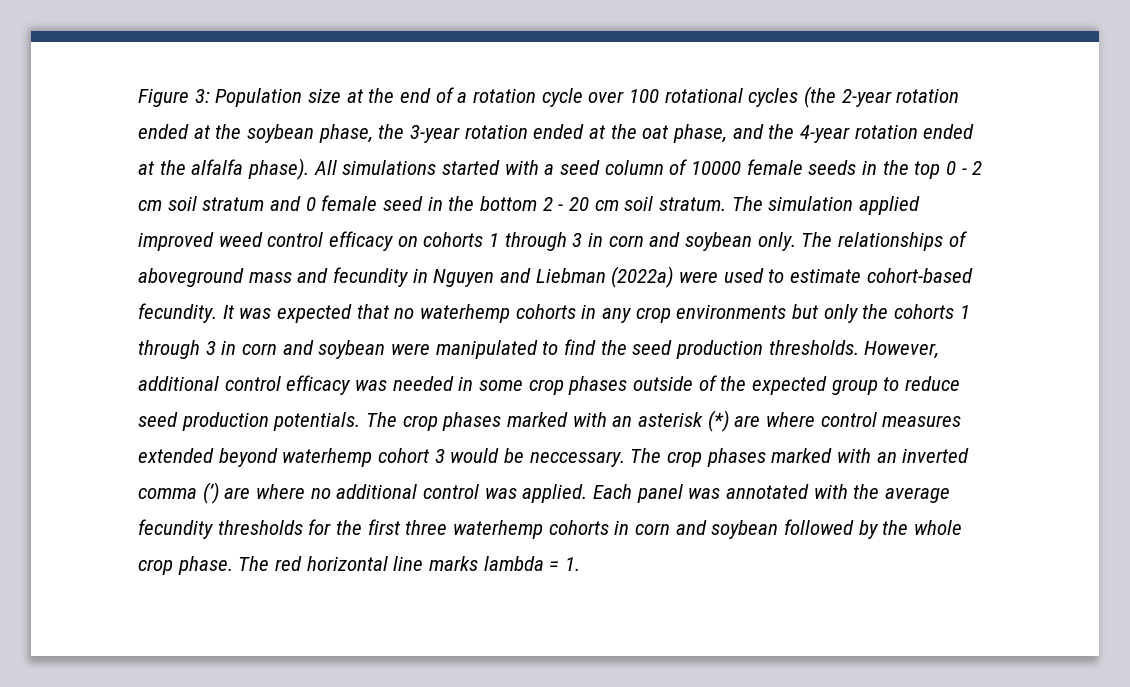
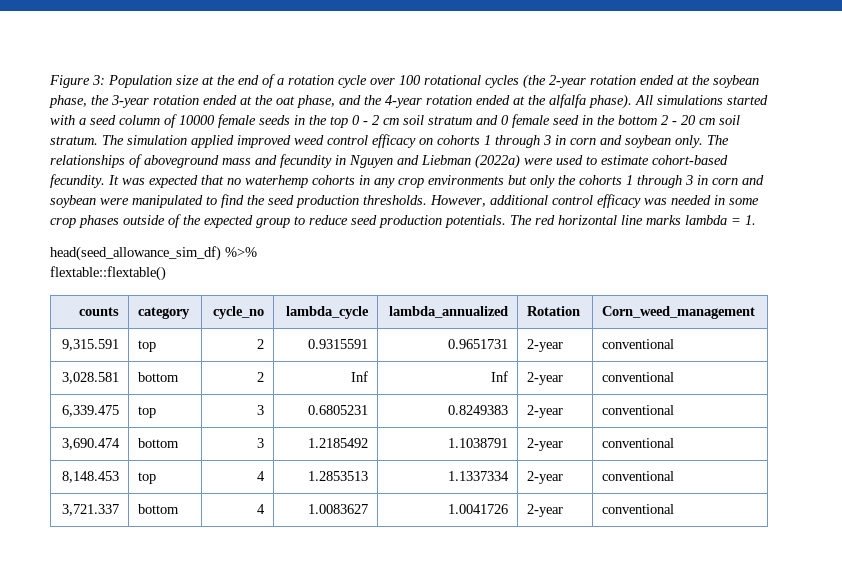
[402,410,962,432] [138,448,970,467] [138,482,951,504] [138,519,963,539] [138,556,270,575] crop phases marked with an asterisk (*) are where control measures extended beyond waterhemp cohort 3 would be neccessary. The crop phases marked with an inverted comma (’) are where no additional control was applied. Each panel was annotated with the average fecundity thresholds for the first three waterhemp cohorts in corn and soybean followed by the whole crop phase. The -> (532, 220) none
(581, 564) none -> [50,246,257,261] [50,266,166,281] [78,307,119,316] [138,307,191,319] [212,306,264,319] [285,306,369,319] [388,306,508,318] [527,306,581,316] [602,306,756,319] [61,339,119,351] [138,340,157,352] [256,339,264,349] [307,339,368,349] [447,339,508,349] [527,339,564,352] [602,339,675,349] [61,372,119,384] [138,372,180,382] [256,372,264,382] [350,371,368,382] [490,371,508,382] [527,372,564,385] [602,372,675,382] [61,405,119,417] [138,406,157,418] [256,405,264,415] [307,405,368,415] [447,405,508,415] [527,405,564,418] [602,405,675,415] [61,438,120,450] [138,438,180,448] [256,438,264,448] [307,438,368,448] [447,438,508,448] [527,438,564,451] [602,438,675,448] [61,471,119,483] [138,472,157,484] [256,471,265,481] [307,471,368,481] [447,471,509,481] [527,471,564,484] [602,471,675,481] [61,504,119,516] [138,504,180,514] [256,504,265,514] [307,504,368,514] [447,504,508,514] [527,504,564,517] [602,504,675,514] // head(seed_allowance_sim_df) %>% // flextable::flextable() // counts | category | cycle_no | lambda_cycle | lambda_annualized | Rotation | Corn_weed_management // 9,315.591 | top | 2 | 0.9315591 | 0.9651731 | 2-year | conventional // 3,028.581 | bottom | 2 | Inf | Inf | 2-year | conventional // 6,339.475 | top | 3 | 0.6805231 | 0.8249383 | 2-year | conventional // 3,690.474 | bottom | 3 | 1.2185492 | 1.1038791 | 2-year | conventional // 8,148.453 | top | 4 | 1.2853513 | 1.1337334 | 2-year | conventional // 3,721.337 | bottom | 4 | 1.0083627 | 1.0041726 | 2-year | conventional

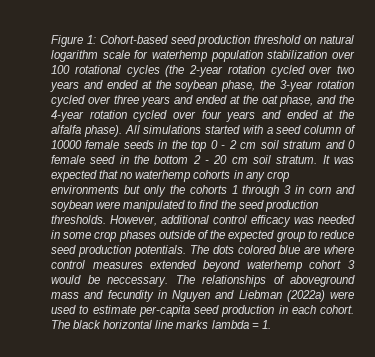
[92,74,367,88] 3: Population size at the end of a rotation cycle -> [86,35,354,47] [51,50,328,62] 1: Cohort-based seed production threshold on natural logarithm scale for waterhemp population stabilization
(636, 80) none -> [270,65,355,77] [50,80,103,92] cycled over two years and
(199, 100) none -> [51,95,194,107] cycled over three years and
(472, 100) none -> [133,110,281,122] cycled over four years and
[102,134,729,148] [50,154,728,169] [50,174,105,188] The simulation applied improved weed control efficacy on cohorts 1 through 3 in corn and soybean only. The relationships of aboveground mass and fecundity in Nguyen and Liebman (2022a) were used to estimate cohort-based fecundity. -> (318, 159) none
[535,215,555,225] red -> [213,245,354,254] [51,260,355,272] [51,275,355,287] [51,290,354,302] [51,305,354,317] [51,320,102,329] dots colored blue are where control measures extended beyond waterhemp cohort 3 would be neccessary. The relationships of aboveground mass and fecundity in Nguyen and Liebman (2022a) were used to estimate per-capita seed production in each cohort. The black
[50,246,257,261] [50,266,166,281] [78,307,119,316] [138,307,191,319] [212,306,264,319] [285,306,369,319] [388,306,508,318] [527,306,581,316] [602,306,756,319] [61,339,119,351] [138,340,157,352] [256,339,264,349] [307,339,368,349] [447,339,508,349] [527,339,564,352] [602,339,675,349] [61,372,119,384] [138,372,180,382] [256,372,264,382] [350,371,368,382] [490,371,508,382] [527,372,564,385] [602,372,675,382] [61,405,119,417] [138,406,157,418] [256,405,264,415] [307,405,368,415] [447,405,508,415] [527,405,564,418] [602,405,675,415] [61,438,120,450] [138,438,180,448] [256,438,264,448] [307,438,368,448] [447,438,508,448] [527,438,564,451] [602,438,675,448] [61,471,119,483] [138,472,157,484] [256,471,265,481] [307,471,368,481] [447,471,509,481] [527,471,564,484] [602,471,675,481] [61,504,119,516] [138,504,180,514] [256,504,265,514] [307,504,368,514] [447,504,508,514] [527,504,564,517] [602,504,675,514] // head(seed_allowance_sim_df) %>% // flextable::flextable() // counts | category | cycle_no | lambda_cycle | lambda_annualized | Rotation | Corn_weed_management // 9,315.591 | top | 2 | 0.9315591 | 0.9651731 | 2-year | conventional // 3,028.581 | bottom | 2 | Inf | Inf | 2-year | conventional // 6,339.475 | top | 3 | 0.6805231 | 0.8249383 | 2-year | conventional // 3,690.474 | bottom | 3 | 1.2185492 | 1.1038791 | 2-year | conventional // 8,148.453 | top | 4 | 1.2853513 | 1.1337334 | 2-year | conventional // 3,721.337 | bottom | 4 | 1.0083627 | 1.0041726 | 2-year | conventional -> (271, 324) none

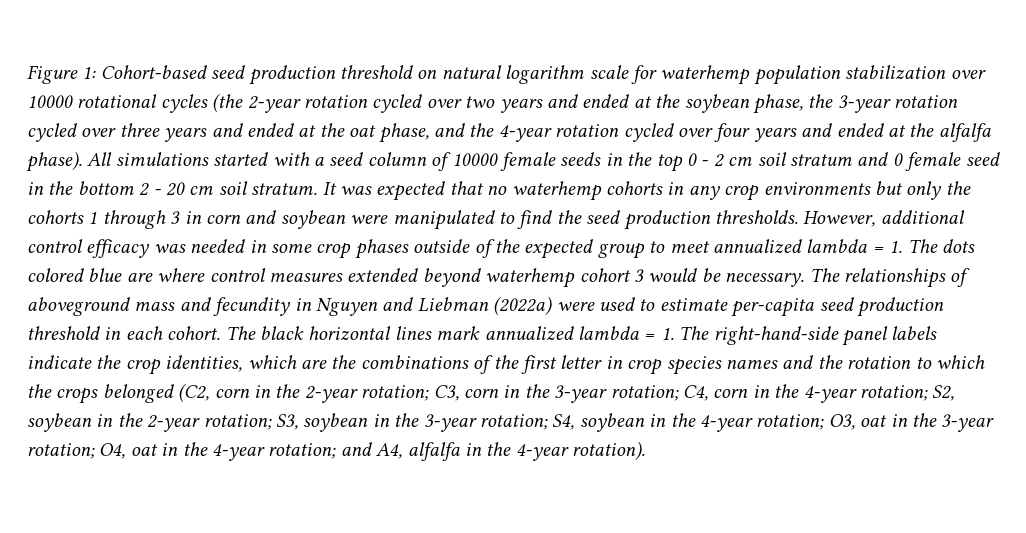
[51,65,70,74] 100 -> [27,95,73,108] 10000
[319,230,354,239] [51,245,186,257] reduce seed production potentials. -> [669,239,903,254] meet annualized lambda = 1.
[107,276,168,287] neccessary. -> [725,273,805,287] necessary.
(275, 311) none -> [27,326,100,340] threshold
[155,320,271,329] line marks lambda = 1. -> [394,326,938,346] [27,355,985,375] [27,383,955,404] [27,413,995,432] [27,441,646,461] lines mark annualized lambda = 1. The right-hand-side panel labels indicate the crop identities, which are the combinations of the first letter in crop species names and the rotation to which the crops belonged (C2, corn in the 2-year rotation; C3, corn in the 3-year rotation; C4, corn in the 4-year rotation; S2, soybean in the 2-year rotation; S3, soybean in the 3-year rotation; S4, soybean in the 4-year rotation; O3, oat in the 3-year rotation; O4, oat in the 4-year rotation; and A4, alfalfa in the 4-year rotation).

